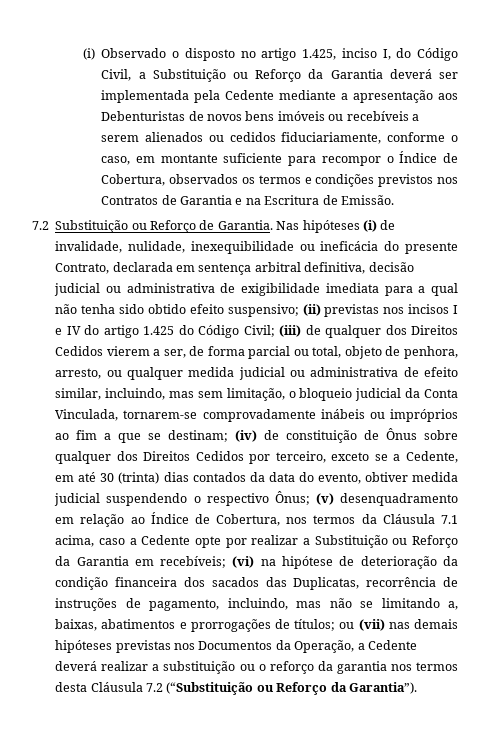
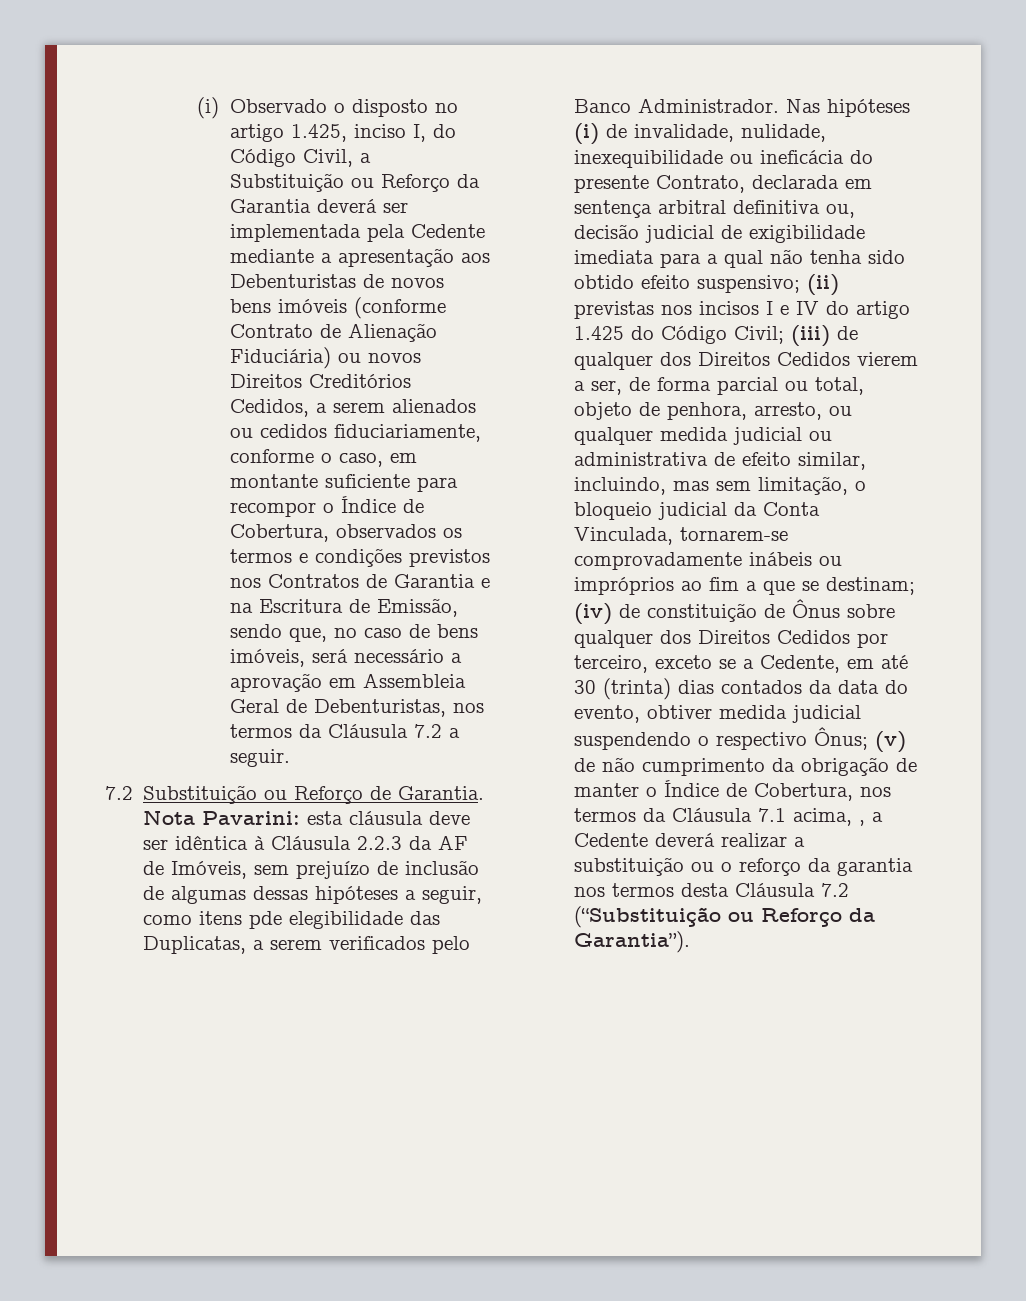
[328,111,409,121] ou recebíveis -> [353,297,446,319] [229,323,437,342] [229,347,421,369] [229,374,411,388] [229,399,309,417] (conforme Contrato de Alienação Fiduciária) ou novos Direitos Creditórios Cedidos,
[340,195,394,205] Emissão. -> [376,598,458,617] [229,624,478,642] [229,649,462,667] [229,673,466,692] [229,699,484,717] [229,724,460,738] [229,749,290,767] Emissão, sendo que, no caso de bens imóveis, será necessário a aprovação em Assembleia Geral de Debenturistas, nos termos da Cláusula 7.2 a seguir.
(273, 225) none -> [143,810,471,825] [143,835,469,850] [143,860,480,879] [143,886,483,904] [143,911,441,929] [143,936,471,954] [574,98,780,113] Nota Pavarini: esta cláusula deve ser idêntica à Cláusula 2.2.3 da AF de Imóveis, sem prejuízo de inclusão de algumas dessas hipóteses a seguir, como itens pde elegibilidade das Duplicatas, a serem verificados pelo Banco Administrador.
[304,262,414,274] [54,283,215,296] definitiva, decisão judicial ou administrativa -> [733,200,856,218] [574,224,715,243] definitiva ou, decisão judicial
[340,493,458,506] [55,514,145,527] desenquadramento em relação ao -> [574,757,918,776] [574,783,658,797] de não cumprimento da obrigação de manter o
[98,535,459,548] [55,556,458,569] [55,577,458,590] [55,598,458,611] [55,619,459,632] [55,640,355,653] caso a Cedente opte por realizar a Substituição ou Reforço da Garantia em recebíveis; (vi) na hipótese de deterioração da condição financeira dos sacados das Duplicatas, recorrência de instruções de pagamento, incluindo, mas não se limitando a, baixas, abatimentos e prorrogações de títulos; ou (vii) nas demais hipóteses previstas nos Documentos da Operação, -> [859,820,866,826] ,

